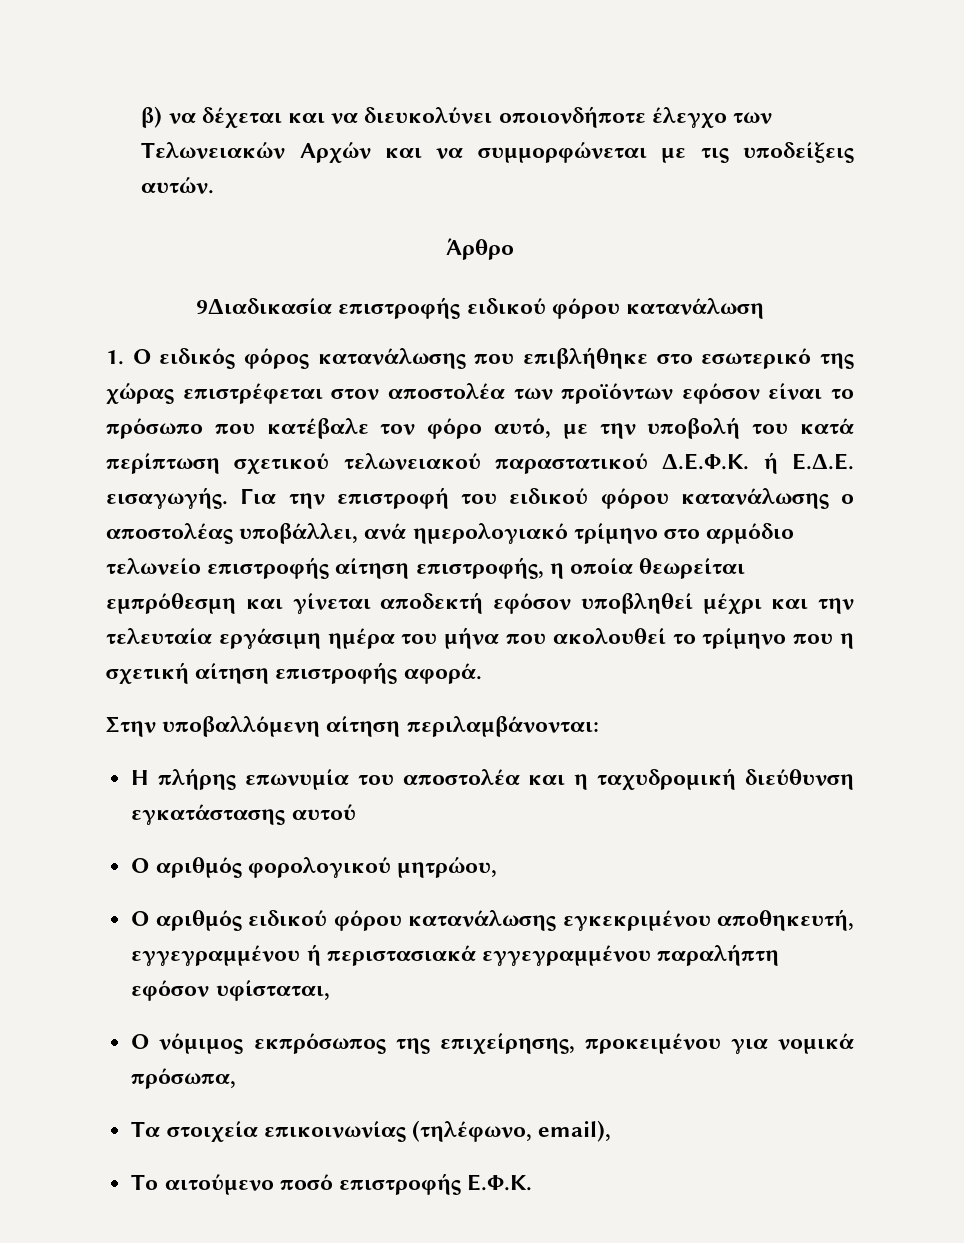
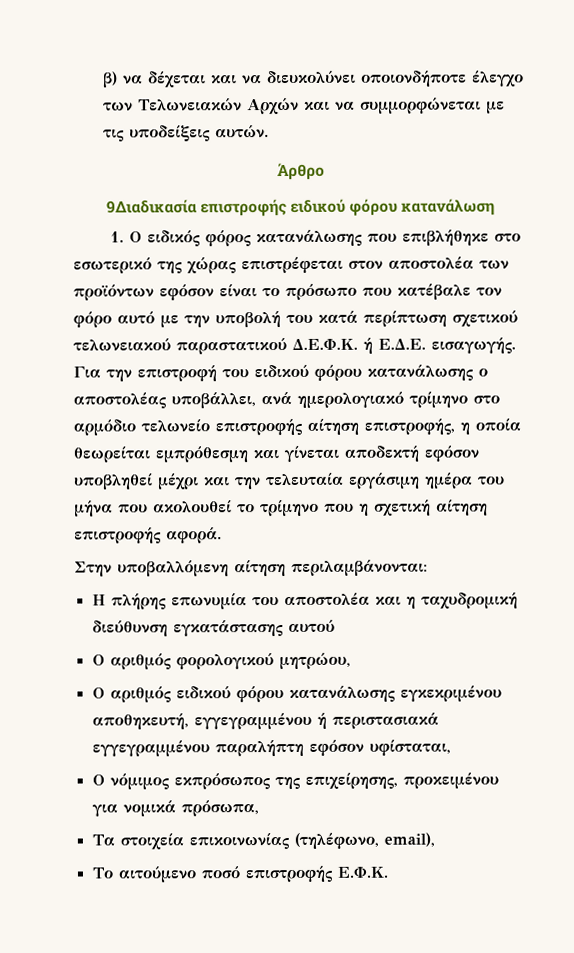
[494,418,551,438] αυτό, -> [117,311,155,324] αυτό

